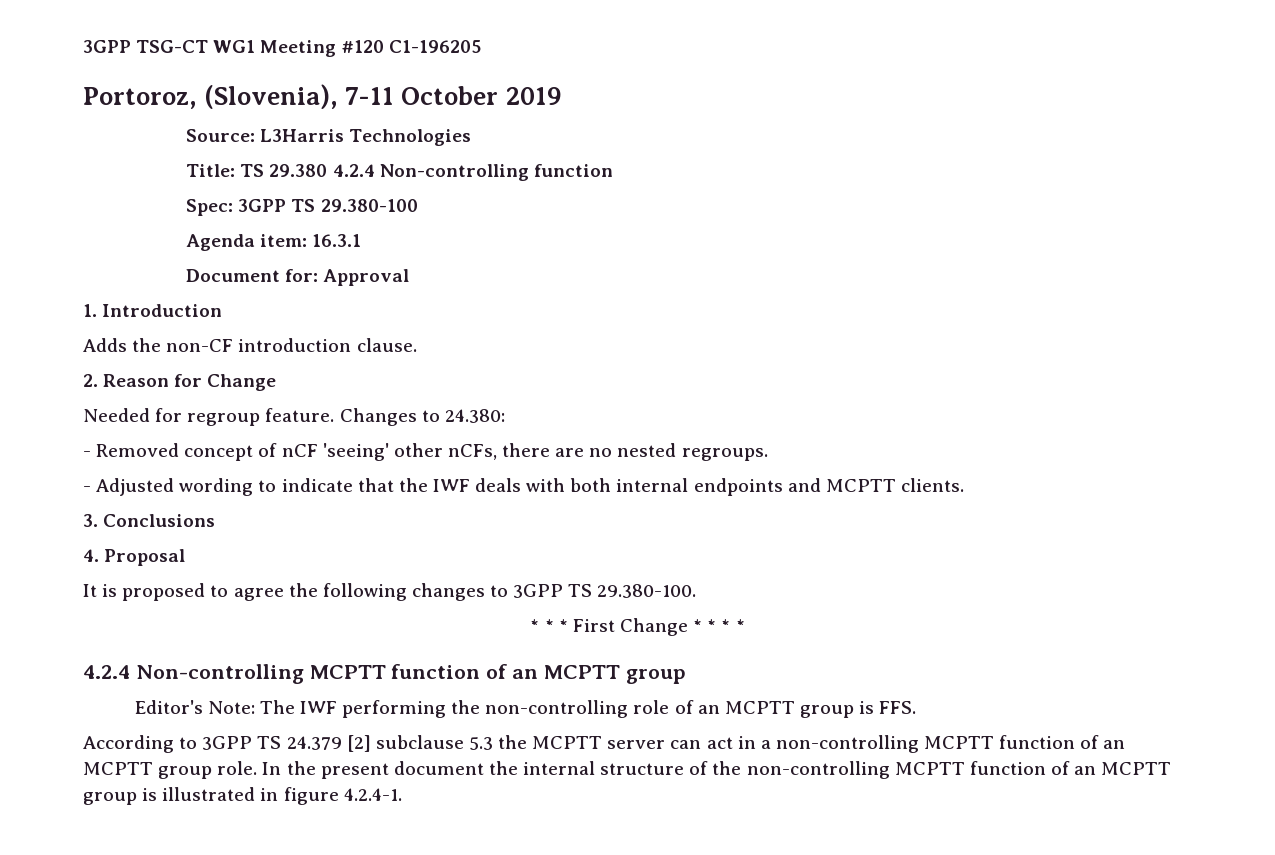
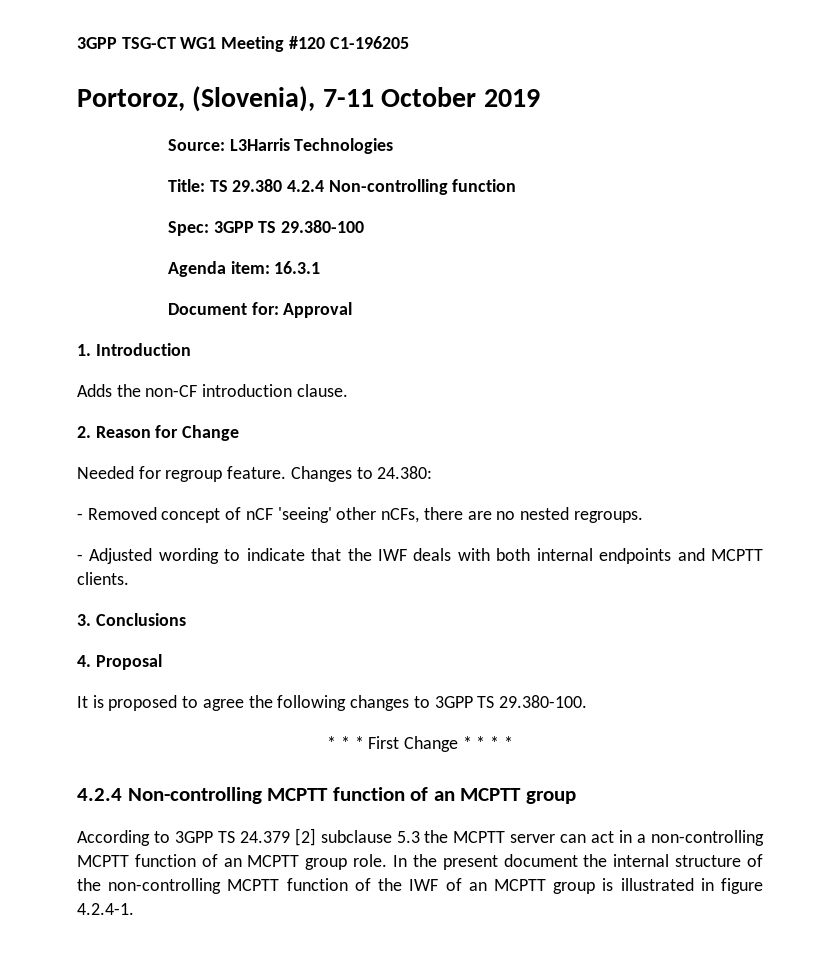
[134,700,917,718] // Editor's Note: The IWF performing the non-controlling role of an MCPTT group is FFS. -> (576, 797) none
(1070, 768) none -> [378,878,462,891] the IWF of

